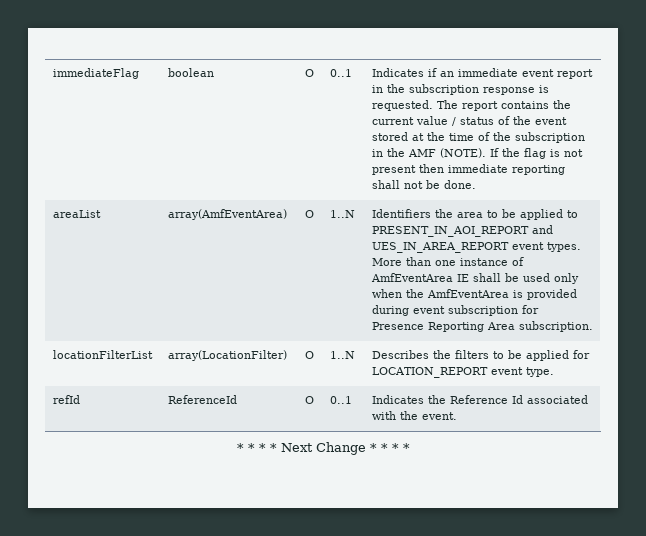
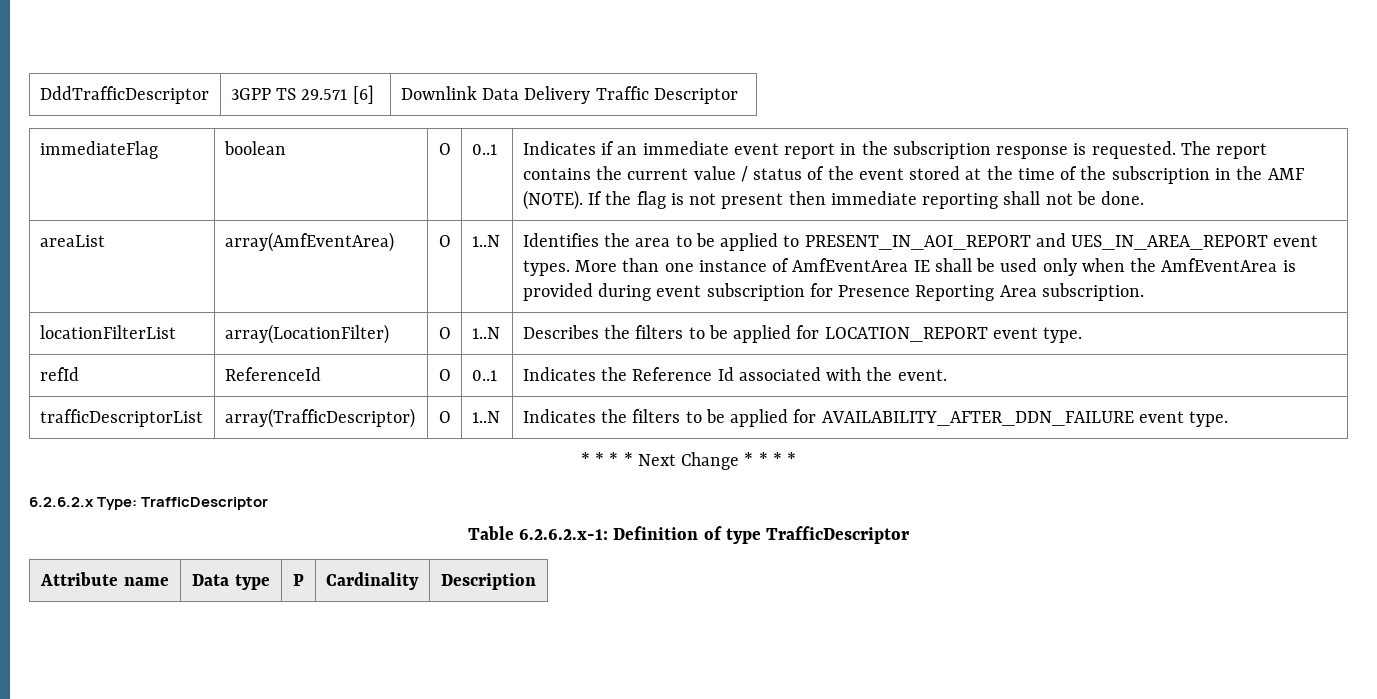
(52, 73) none -> [39,86,209,104] [230,85,374,104] [400,86,738,104] DddTrafficDescriptor | 3GPP TS 29.571 [6] | Downlink Data Delivery Traffic Descriptor //
[371,209,431,218] Identifiers -> [522,233,599,247] Identifies
(457, 416) none -> [39,409,203,427] [224,408,415,428] [438,411,451,423] [471,411,500,423] [522,409,1229,427] // trafficDescriptorList | array(TrafficDescriptor) | O | 1..N | Indicates the filters to be applied for AVAILABILITY_AFTER_DDN_FAILURE event type.
(410, 447) none -> [29,497,269,510] [467,526,910,544] [40,572,169,586] [192,574,270,590] [293,574,304,586] [325,572,419,590] [441,573,536,590] // 6.2.6.2.x Type: TrafficDescriptor // Table 6.2.6.2.x-1: Definition of type TrafficDescriptor // Attribute name | Data type | P | Cardinality | Description

